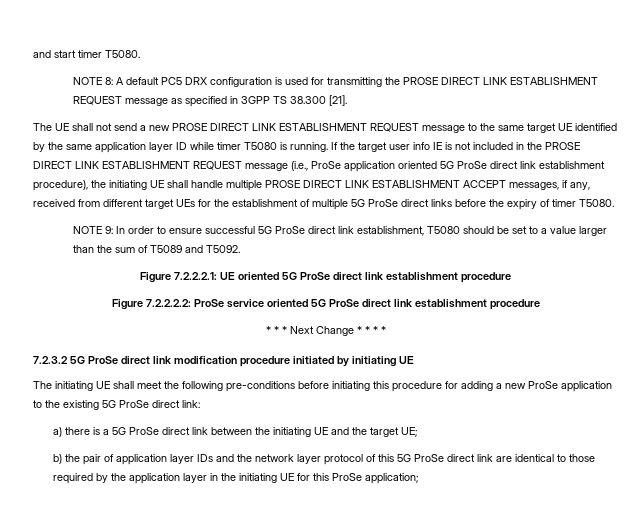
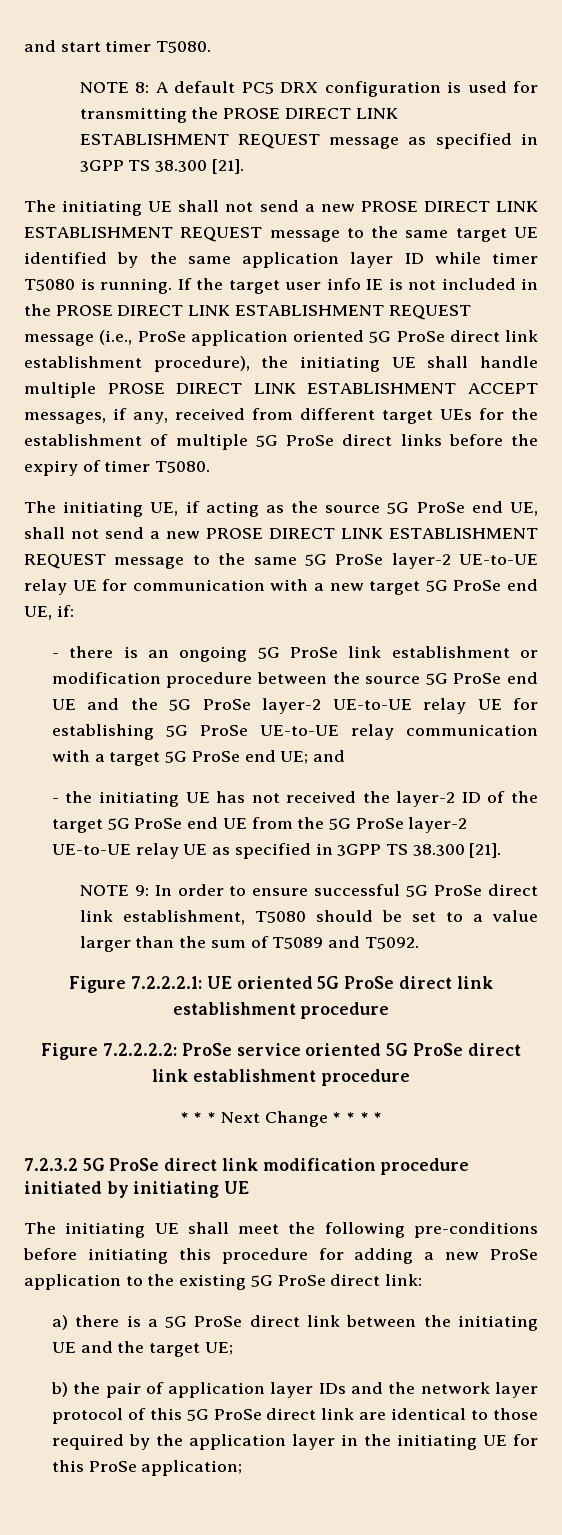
(52, 127) none -> [62,200,143,216] initiating
(614, 203) none -> [24,501,538,517] [24,527,539,539] [24,553,538,569] [24,579,539,595] [24,605,74,620] [51,646,538,662] [51,672,538,688] [51,698,538,714] [51,724,538,740] [51,750,345,766] [51,791,538,807] [51,817,468,833] [51,843,502,859] // The initiating UE, if acting as the source 5G ProSe end UE, shall not send a new PROSE DIRECT LINK ESTABLISHMENT REQUEST message to the same 5G ProSe layer-2 UE-to-UE relay UE for communication with a new target 5G ProSe end UE, if: // - there is an ongoing 5G ProSe link establishment or modification procedure between the source 5G ProSe end UE and the 5G ProSe layer-2 UE-to-UE relay UE for establishing 5G ProSe UE-to-UE relay communication with a target 5G ProSe end UE; and // - the initiating UE has not received the layer-2 ID of the target 5G ProSe end UE from the 5G ProSe layer-2 UE-to-UE relay UE as specified in 3GPP TS 38.300 [21].

